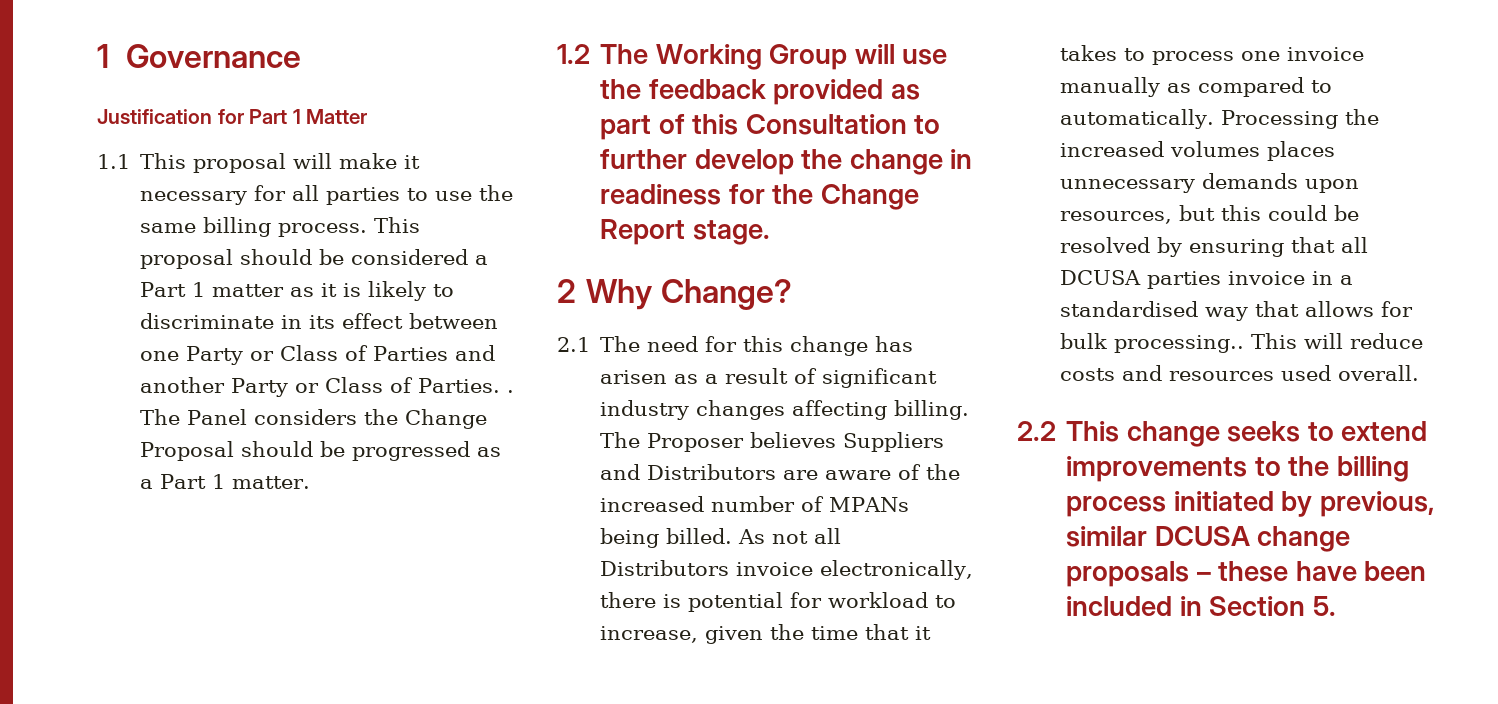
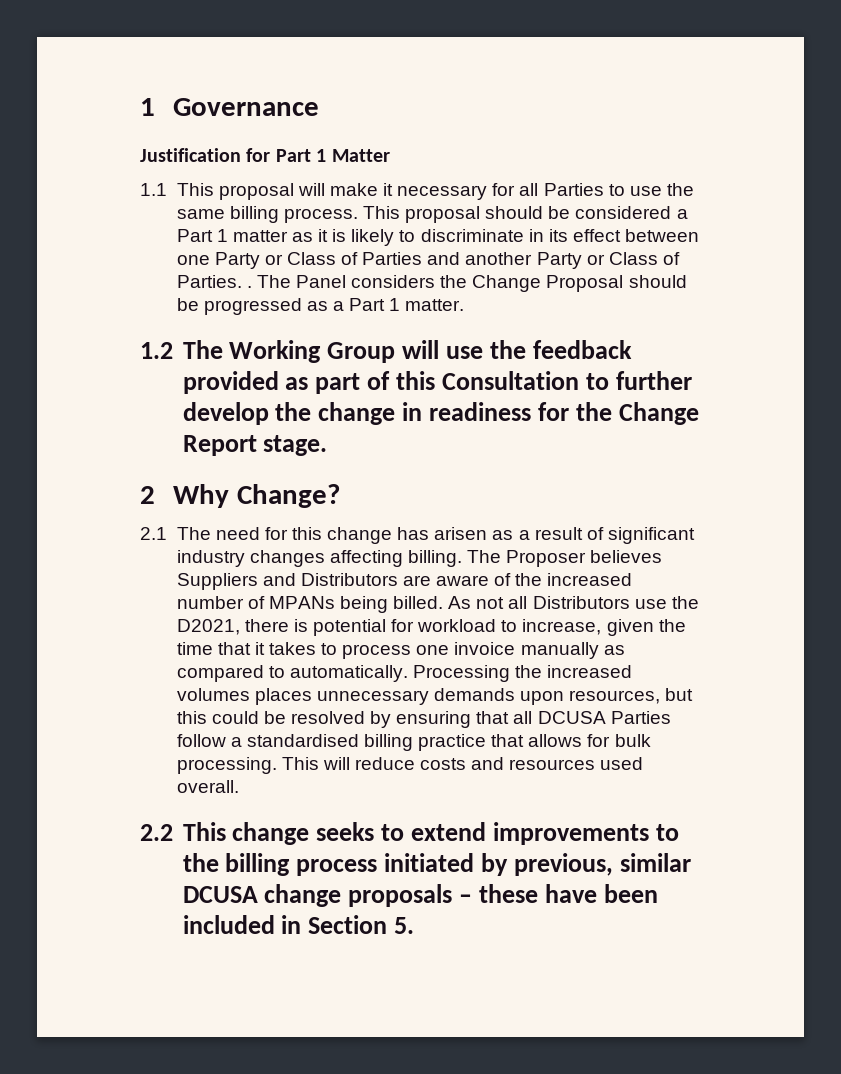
[326,187,401,205] parties -> [543,183,604,196] Parties
[736,560,974,580] invoice electronically, -> [634,596,699,609] [176,619,240,635] use the D2021,
[1147,271,1354,289] [1060,301,1249,321] parties invoice in a standardised way -> [610,711,671,724] [176,734,487,751] Parties follow a standardised billing practice
[1114,335,1245,353] processing.. -> [176,757,277,774] processing.

